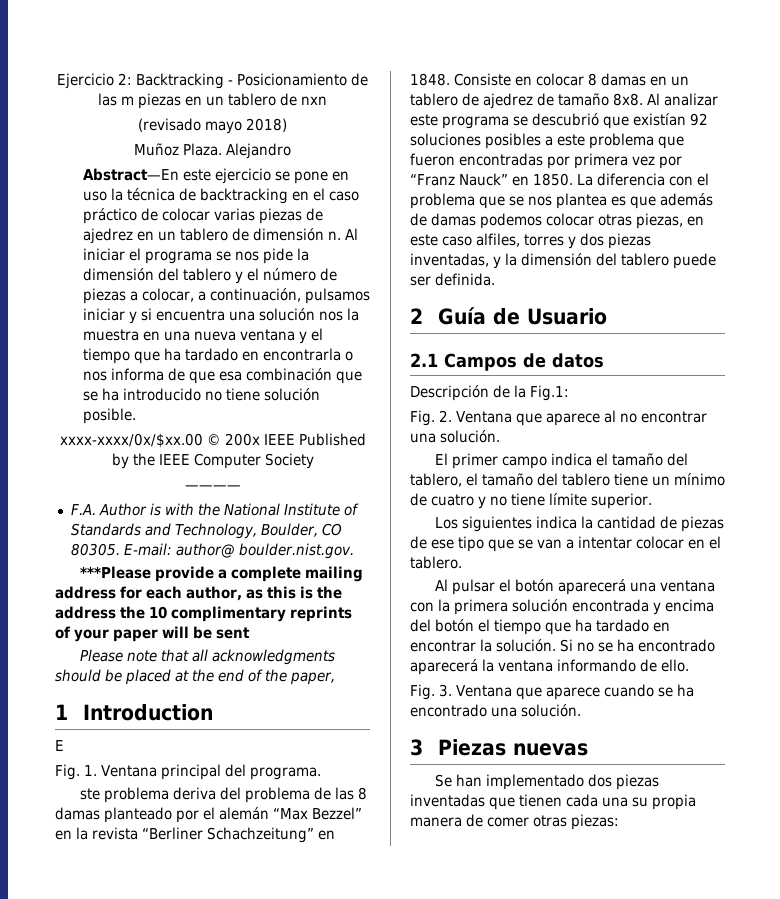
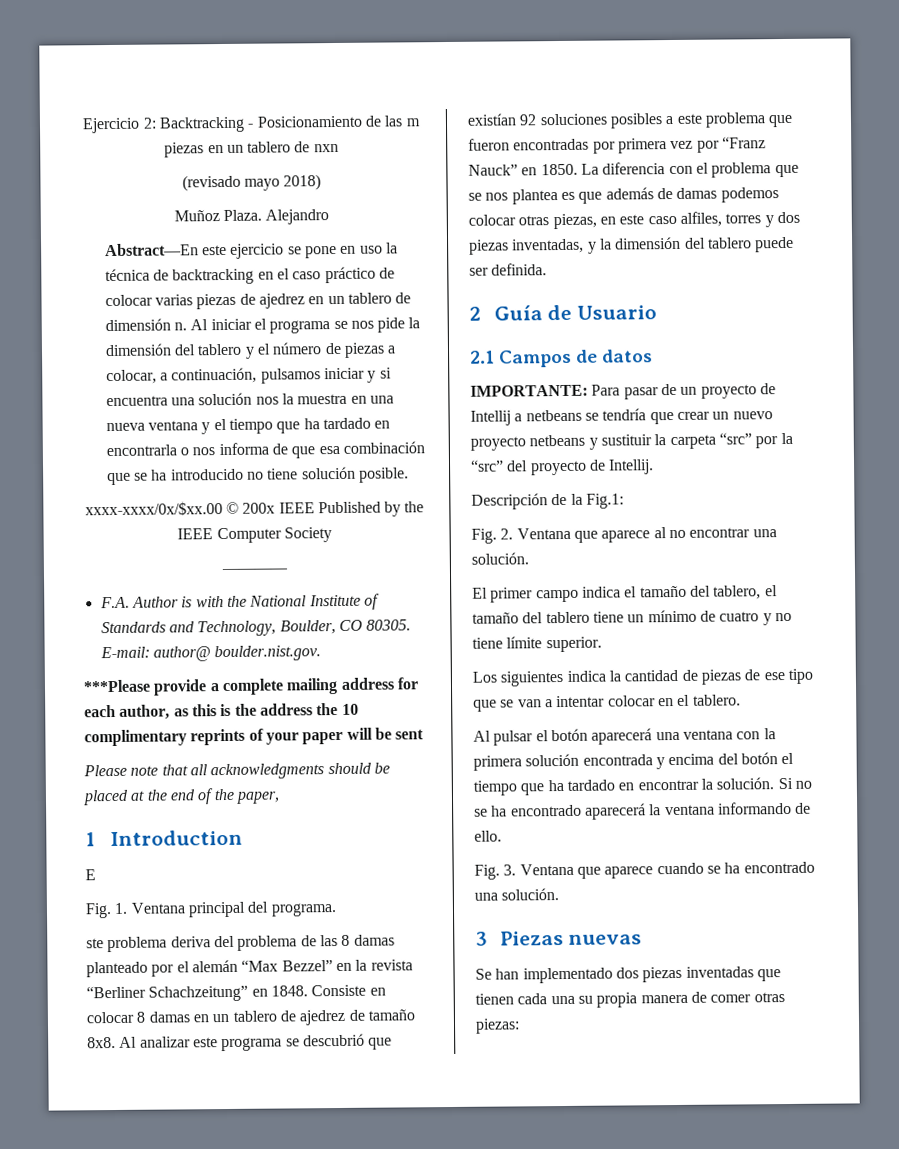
(604, 360) none -> [470,383,776,400] [470,408,773,426] [470,432,793,451] [470,459,655,476] // IMPORTANTE: Para pasar de un proyecto de Intellij a netbeans se tendría que crear un nuevo proyecto netbeans y sustituir la carpeta “src” por la “src” del proyecto de Intellij.

